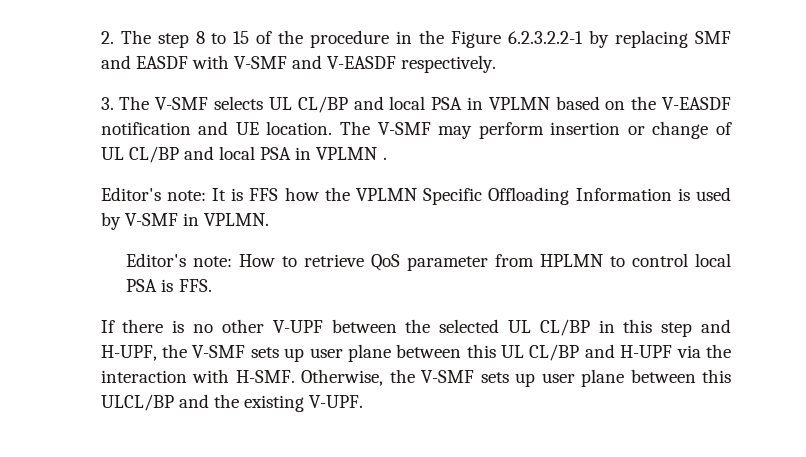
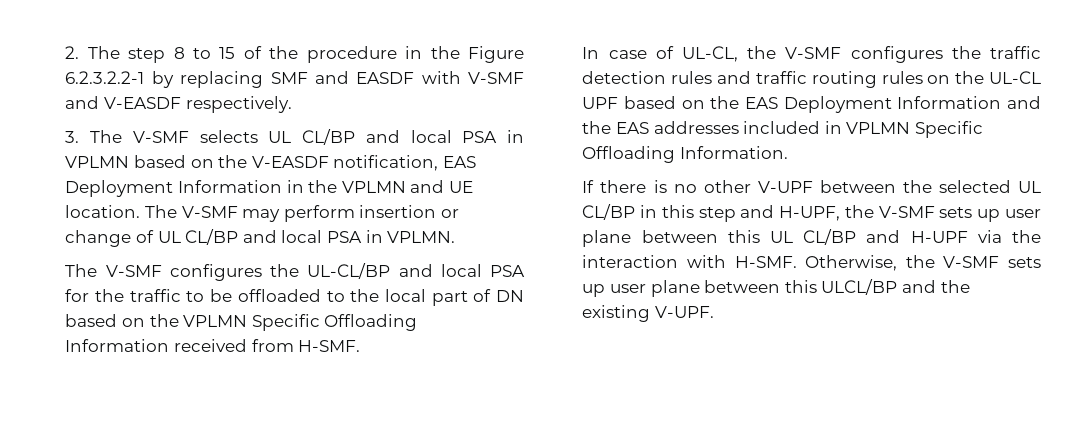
[100,122,191,135] notification -> [333,155,476,171] [65,180,406,197] notification, EAS Deployment Information in the VPLMN
[316,147,387,160] [100,187,319,201] VPLMN . // Editor's note: It is FFS how -> [387,231,456,243] [65,263,525,281] [65,289,524,306] [65,314,145,327] VPLMN. // The V-SMF configures the UL-CL/BP and local PSA for the traffic to be offloaded to the local part of DN based on
[677,187,732,201] [100,212,270,230] [126,253,731,271] [126,279,212,292] is used by V-SMF in VPLMN. // Editor's note: How to retrieve QoS parameter from HPLMN to control local PSA is FFS. -> [173,339,361,352] [582,46,1041,63] [582,71,1041,88] [582,96,1041,113] [582,121,983,138] [582,146,788,163] received from H-SMF. // In case of UL-CL, the V-SMF configures the traffic detection rules and traffic routing rules on the UL-CL UPF based on the EAS Deployment Information and the EAS addresses included in VPLMN Specific Offloading Information.

